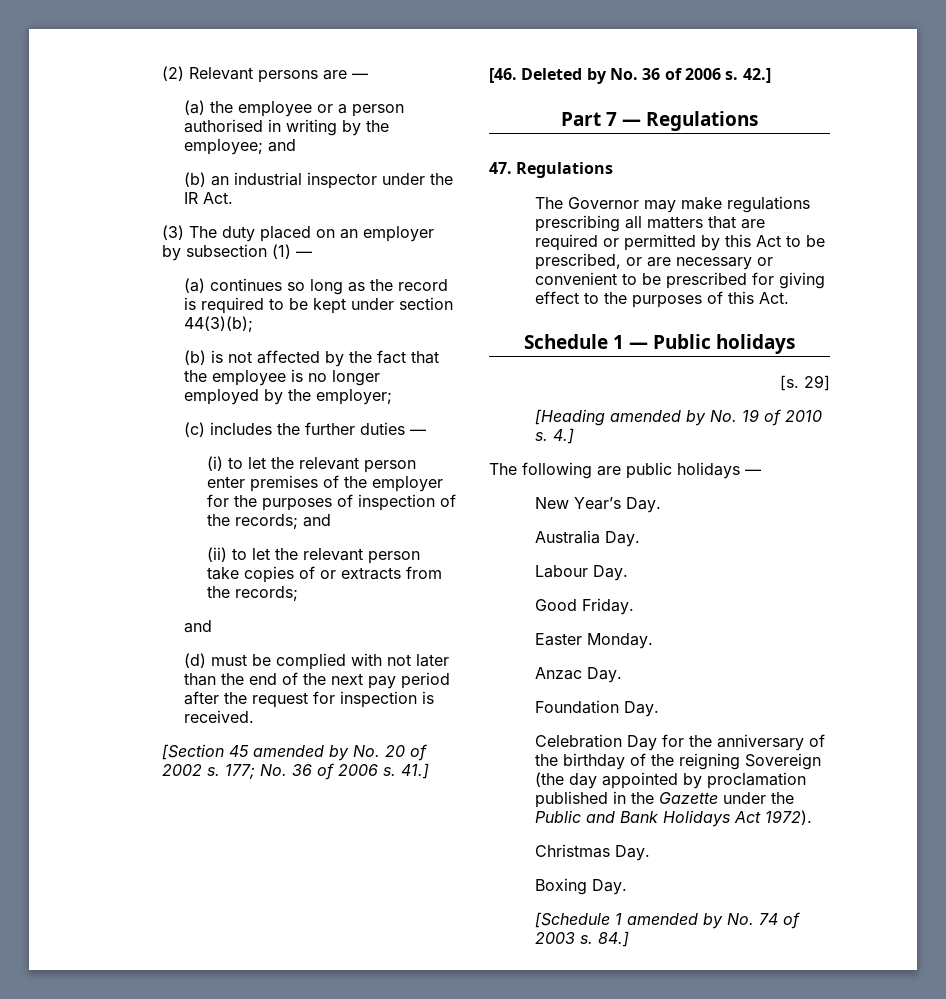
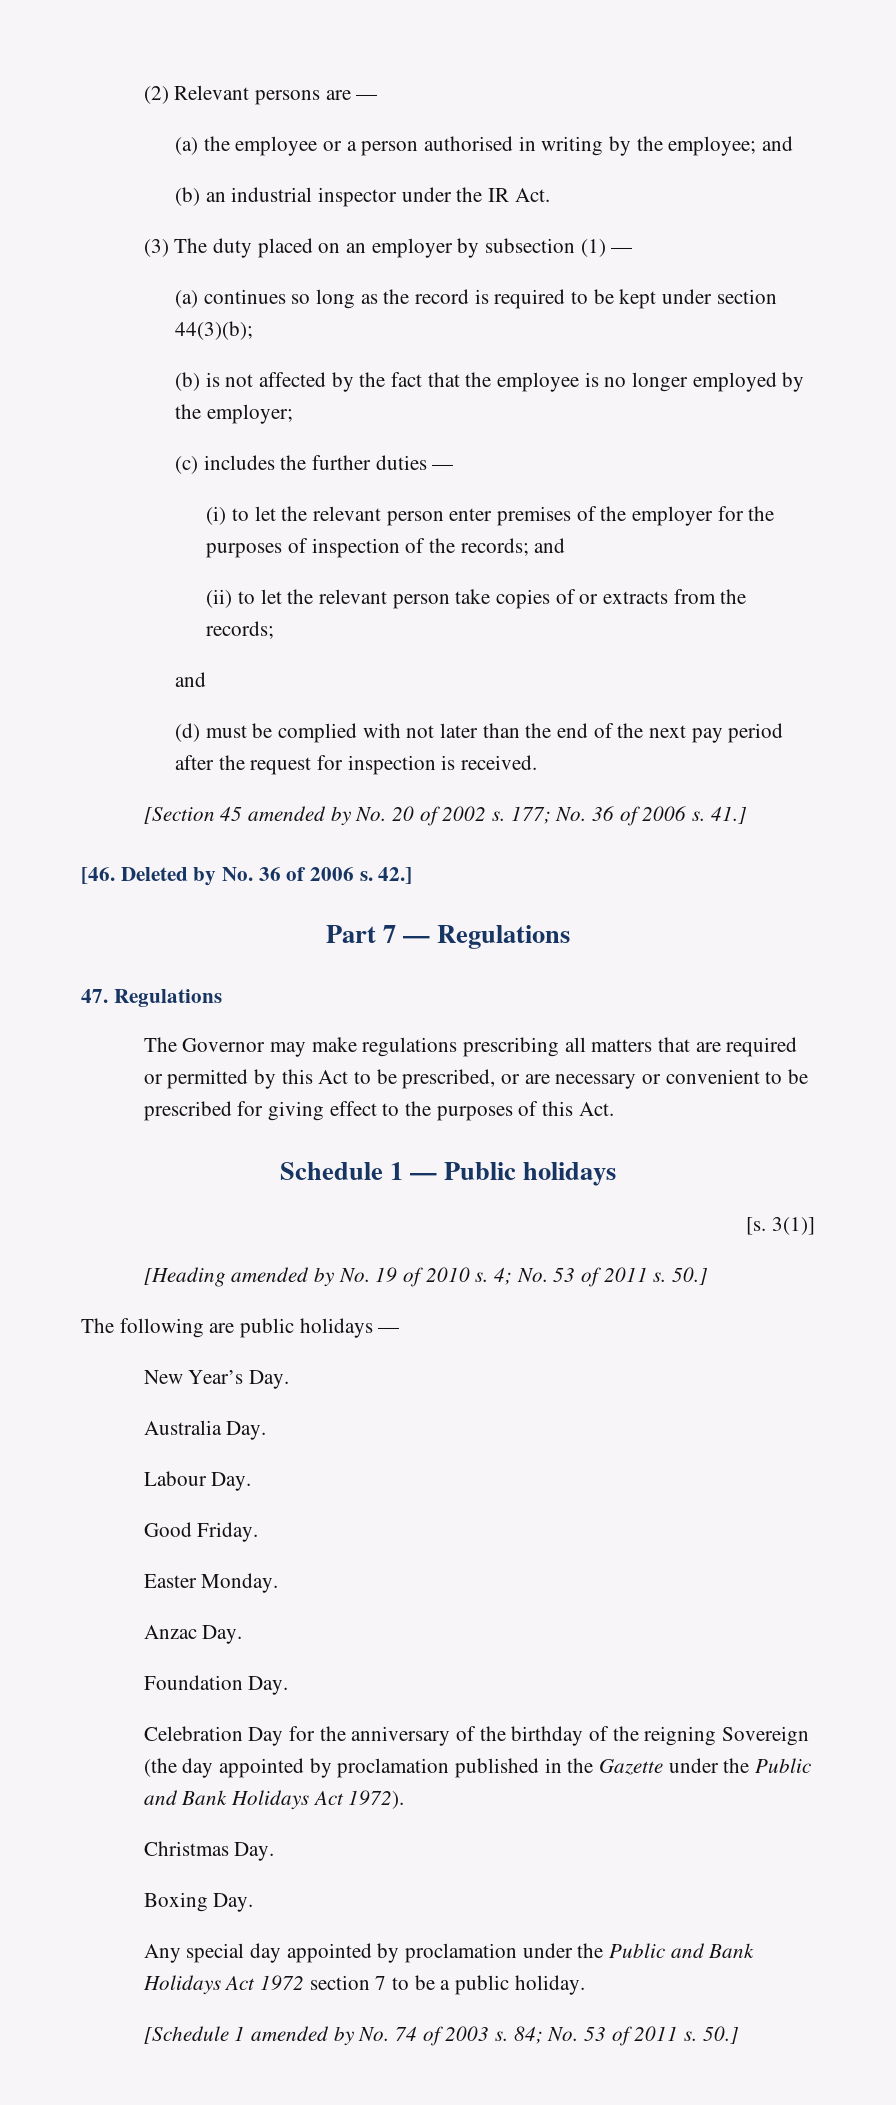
[804,375,830,391] 29] -> [772,1217,815,1235] 3(1)]
[552,428,574,444] 4.] -> [494,1267,709,1287] 4; No. 53 of 2011 s. 50.]
(627, 887) none -> [143,1943,755,1963] [142,1975,585,1995] // Any special day appointed by proclamation under the Public and Bank Holidays Act 1972 section 7 to be a public holiday.
[597,931,629,947] 84.] -> [513,2026,739,2046] 84; No. 53 of 2011 s. 50.]

